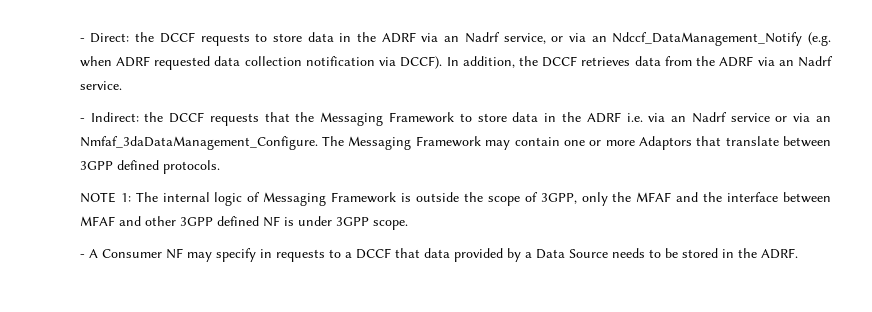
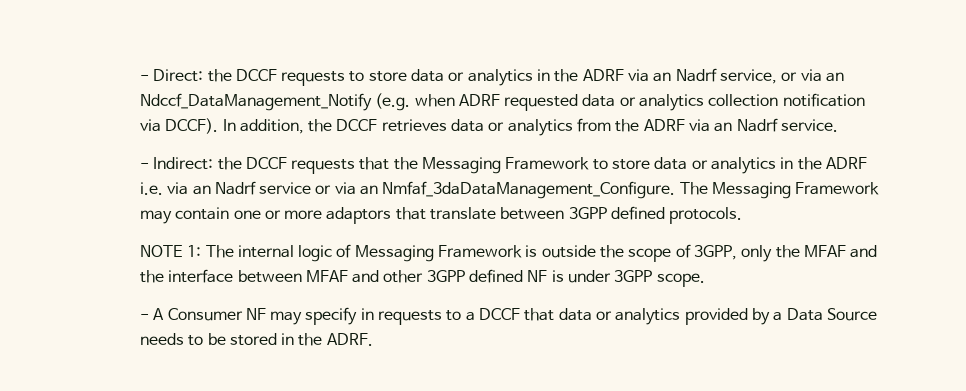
(334, 37) none -> [448,69,533,86] or analytics
(241, 61) none -> [619,94,705,111] or analytics
(661, 61) none -> [488,119,573,136] or analytics
(539, 117) none -> [691,157,777,174] or analytics
[638,136,692,150] Adaptors -> [326,207,392,224] adaptors
(450, 253) none -> [596,308,681,325] or analytics

